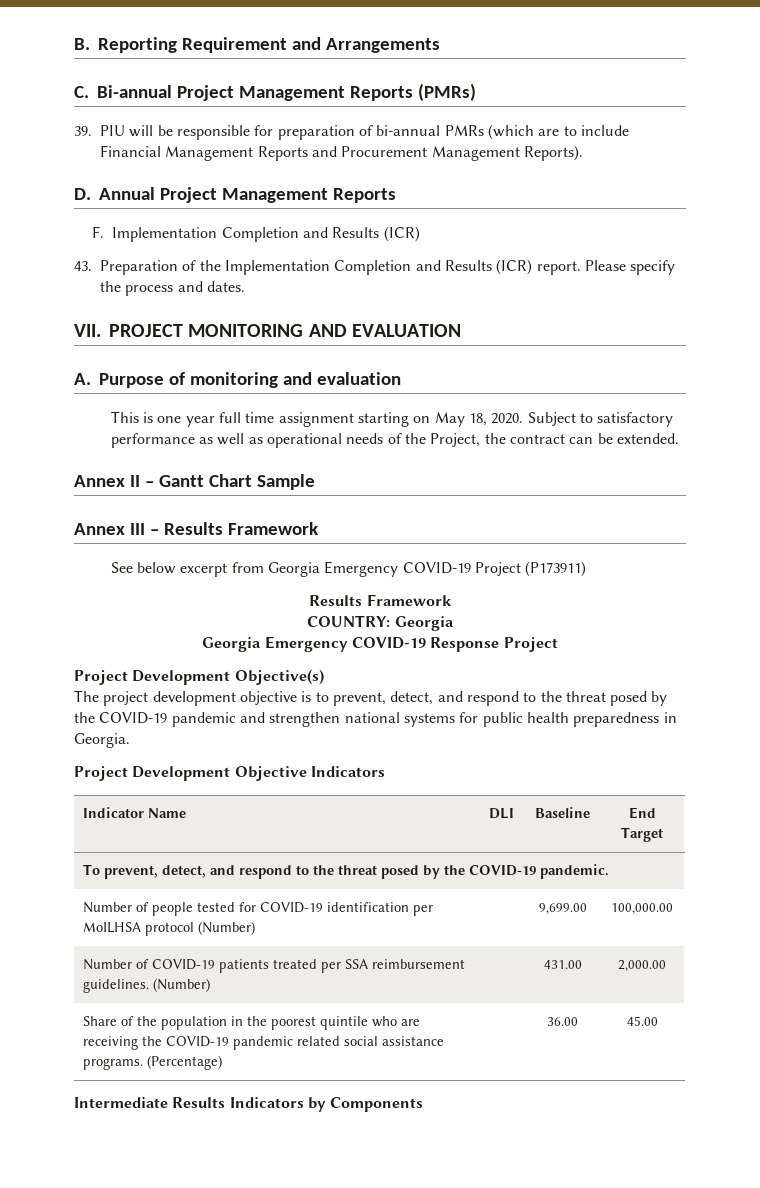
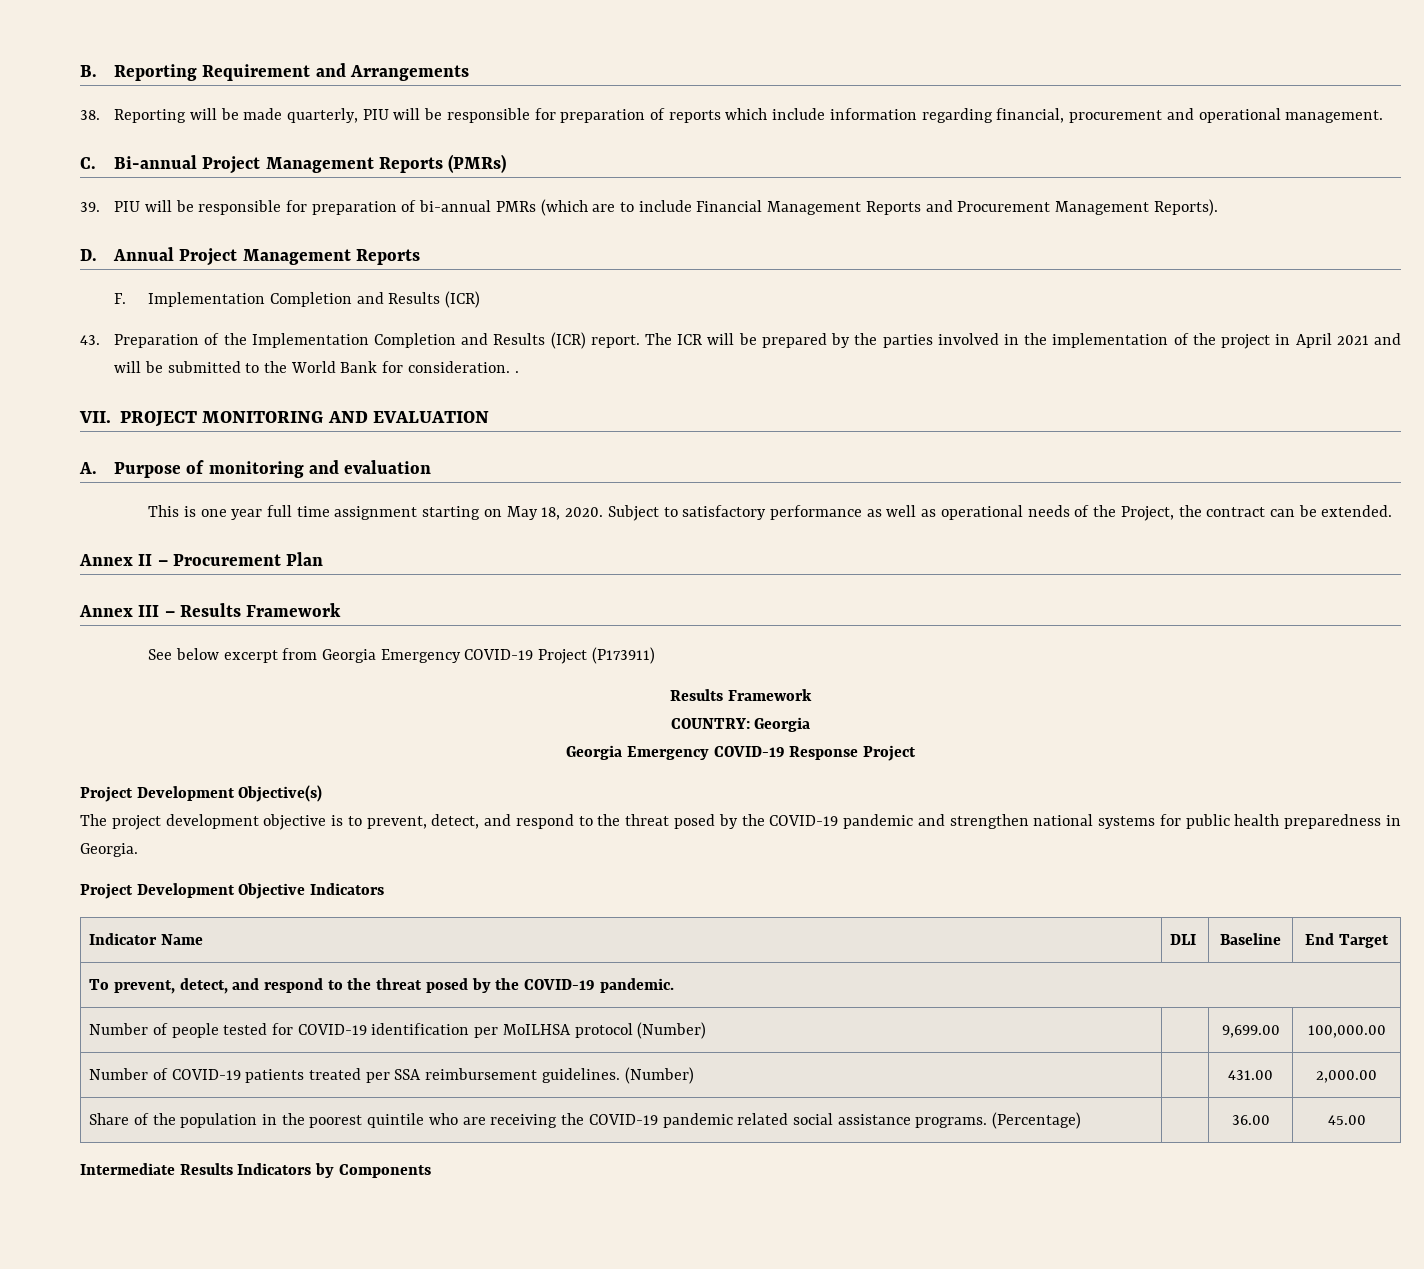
(440, 45) none -> [80,108,1384,123] // 38. Reporting will be made quarterly, PIU will be responsible for preparation of reports which include information regarding financial, procurement and operational management.
[584,260,676,275] [100,281,245,296] Please specify the process and dates. -> [645,333,1401,349] [114,361,519,373] The ICR will be prepared by the parties involved in the implementation of the project in April 2021 and will be submitted to the World Bank for consideration. .
[158,474,315,490] Gantt Chart Sample -> [172,552,324,566] Procurement Plan

